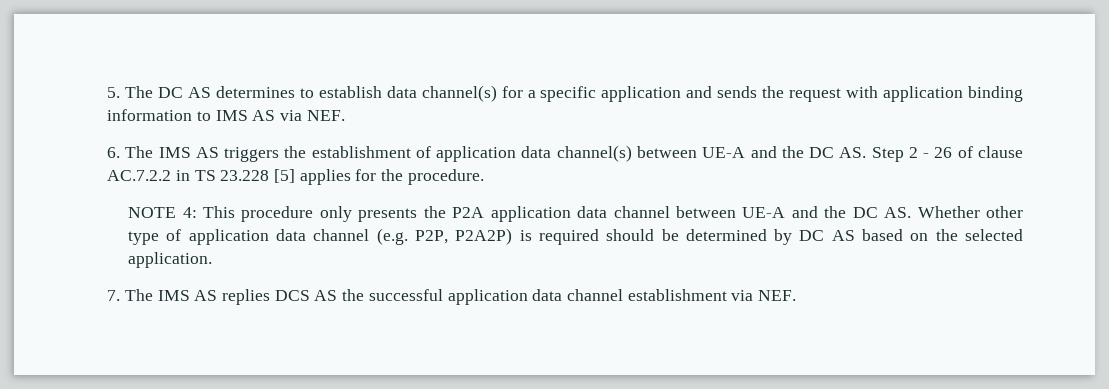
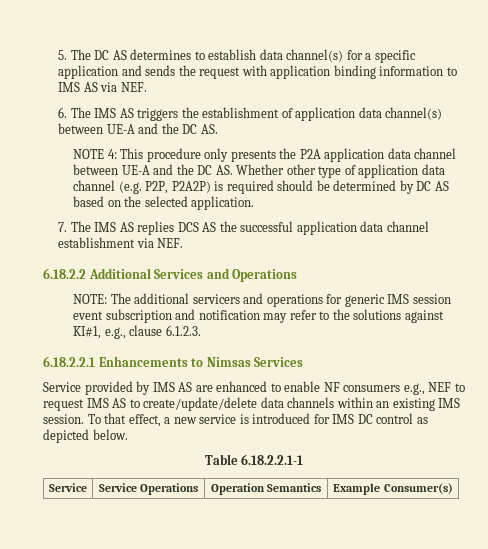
[871,146,1024,162] [107,169,484,185] Step 2 - 26 of clause AC.7.2.2 in TS 23.228 [5] applies for the procedure. -> (218, 129) none
(797, 295) none -> [43,268,298,282] [73,293,451,307] [73,309,444,323] [73,325,201,339] [43,356,304,367] [43,381,465,395] [43,397,461,411] [43,413,428,427] [43,429,128,443] [204,454,304,465] [49,483,87,492] [98,483,199,495] [210,483,322,495] [333,483,453,495] // 6.18.2.2 Additional Services and Operations // NOTE: The additional servicers and operations for generic IMS session event subscription and notification may refer to the solutions against KI#1, e.g., clause 6.1.2.3. // 6.18.2.2.1 Enhancements to Nimsas Services // Service provided by IMS AS are enhanced to enable NF consumers e.g., NEF to request IMS AS to create/update/delete data channels within an existing IMS session. To that effect, a new service is introduced for IMS DC control as depicted below. // Table 6.18.2.2.1-1 // Service | Service Operations | Operation Semantics | Example Consumer(s)

